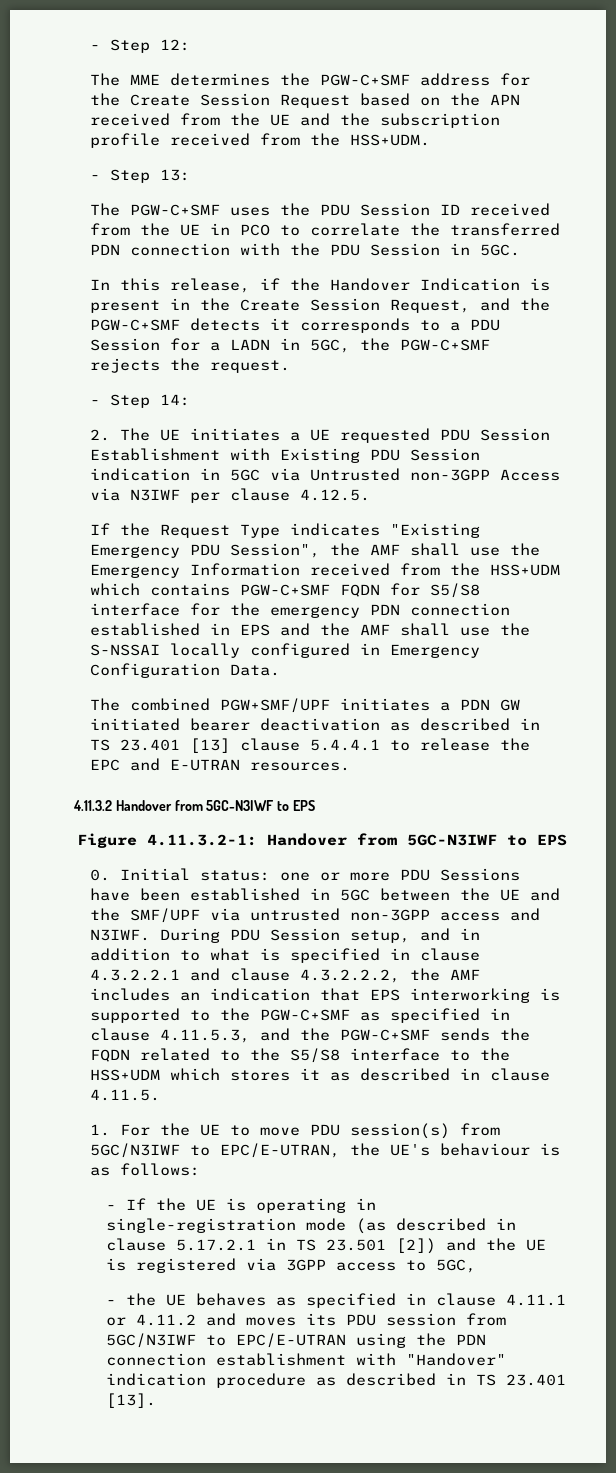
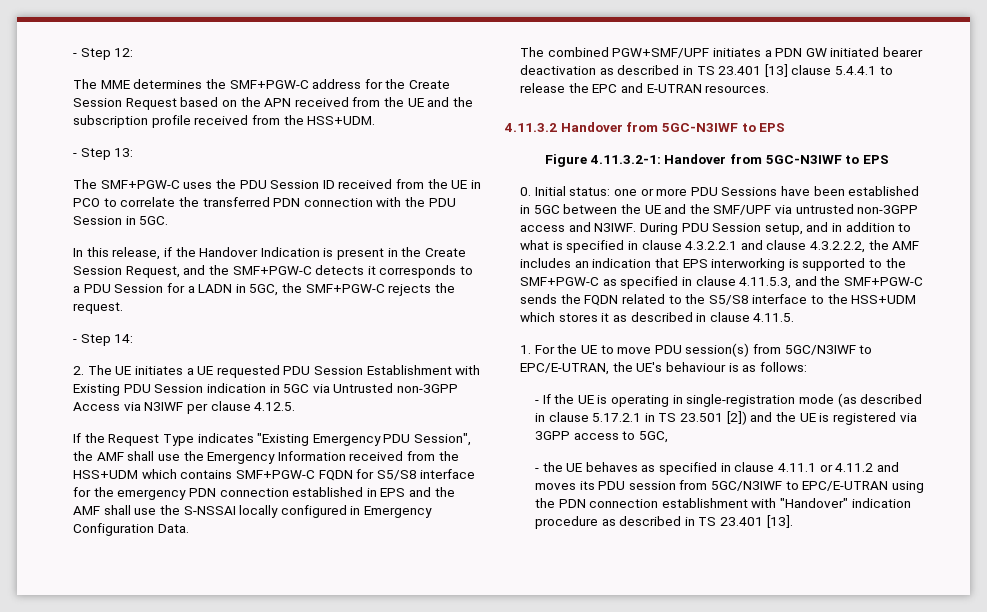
[320,74,411,86] PGW-C+SMF -> [229,80,309,89] SMF+PGW-C
[130,204,221,216] PGW-C+SMF -> [100,180,180,189] SMF+PGW-C
[90,319,181,331] PGW-C+SMF -> [232,266,312,275] SMF+PGW-C
[400,339,491,351] PGW-C+SMF -> [305,284,385,293] SMF+PGW-C
[240,584,331,596] PGW-C+SMF -> [235,470,315,479] SMF+PGW-C
[260,1009,351,1021] PGW-C+SMF -> [519,277,599,286] SMF+PGW-C
[340,1029,431,1041] PGW-C+SMF -> [844,277,924,286] SMF+PGW-C

